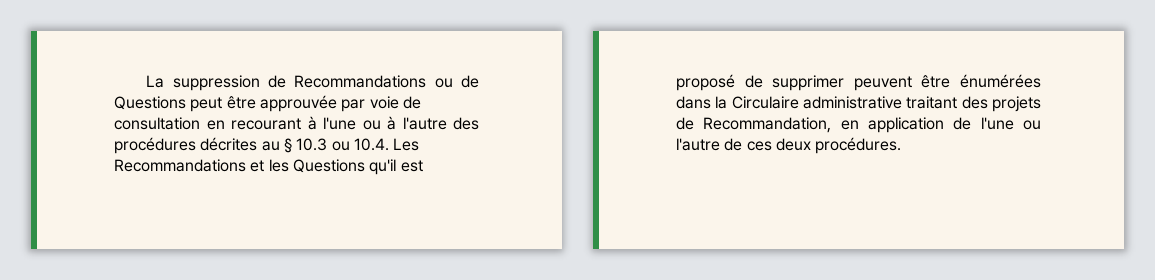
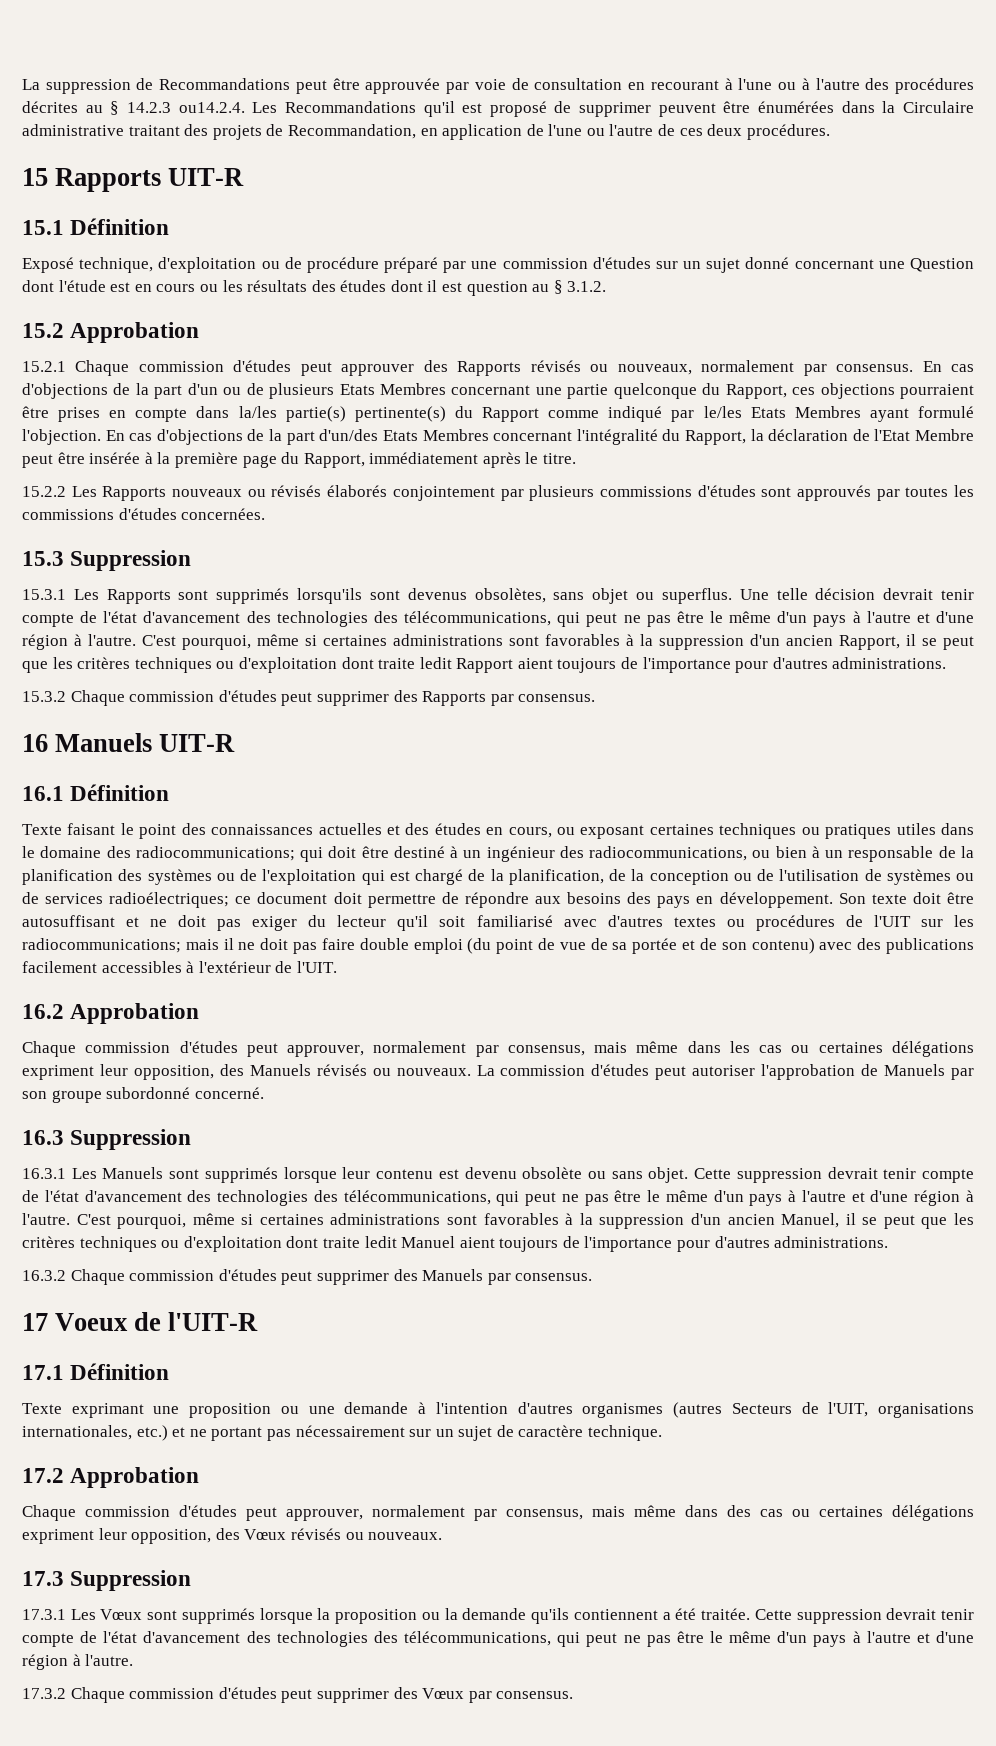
[434,75,479,88] [114,96,186,110] ou de Questions -> (291, 84) none
[296,138,420,151] [114,159,365,173] 10.3 ou 10.4. Les Recommandations et les Questions -> [126,101,416,113] 14.2.3 ou14.2.4. Les Recommandations
(902, 145) none -> [22,168,245,192] [22,218,170,235] [22,257,974,273] [22,280,607,296] [22,322,200,343] [22,360,974,376] [22,383,975,399] [22,406,974,422] [22,429,974,445] [22,452,577,468] [22,485,974,501] [22,508,266,520] [22,550,192,571] [22,588,975,604] [22,611,974,627] [22,634,974,650] [22,657,947,673] [22,690,596,706] [22,733,236,752] [22,784,170,801] [22,823,975,839] [22,846,975,862] [22,869,974,885] [22,892,974,908] [22,915,975,931] [22,938,975,954] [22,961,337,973] [22,1003,200,1024] [22,1041,974,1057] [22,1064,974,1080] [22,1087,264,1103] [22,1129,192,1150] [22,1167,974,1183] [22,1190,975,1206] [22,1213,974,1229] [22,1236,889,1252] [22,1269,593,1285] [22,1312,259,1331] [22,1363,170,1380] [22,1402,975,1418] [22,1425,663,1441] [22,1467,200,1488] [22,1505,974,1521] [22,1528,443,1544] [22,1570,192,1591] [22,1608,974,1624] [22,1631,974,1647] [22,1654,134,1670] [22,1687,574,1703] // 15 Rapports UIT-R // 15.1 Définition // Exposé technique, d'exploitation ou de procédure préparé par une commission d'études sur un sujet donné concernant une Question dont l'étude est en cours ou les résultats des études dont il est question au § 3.1.2. // 15.2 Approbation // 15.2.1 Chaque commission d'études peut approuver des Rapports révisés ou nouveaux, normalement par consensus. En cas d'objections de la part d'un ou de plusieurs Etats Membres concernant une partie quelconque du Rapport, ces objections pourraient être prises en compte dans la/les partie(s) pertinente(s) du Rapport comme indiqué par le/les Etats Membres ayant formulé l'objection. En cas d'objections de la part d'un/des Etats Membres concernant l'intégralité du Rapport, la déclaration de l'Etat Membre peut être insérée à la première page du Rapport, immédiatement après le titre. // 15.2.2 Les Rapports nouveaux ou révisés élaborés conjointement par plusieurs commissions d'études sont approuvés par toutes les commissions d'études concernées. // 15.3 Suppression // 15.3.1 Les Rapports sont supprimés lorsqu'ils sont devenus obsolètes, sans objet ou superflus. Une telle décision devrait tenir compte de l'état d'avancement des technologies des télécommunications, qui peut ne pas être le même d'un pays à l'autre et d'une région à l'autre. C'est pourquoi, même si certaines administrations sont favorables à la suppression d'un ancien Rapport, il se peut que les critères techniques ou d'exploitation dont traite ledit Rapport aient toujours de l'importance pour d'autres administrations. // 15.3.2 Chaque commission d'études peut supprimer des Rapports par consensus. // 16 Manuels UIT-R // 16.1 Définition // Texte faisant le point des connaissances actuelles et des études en cours, ou exposant certaines techniques ou pratiques utiles dans le domaine des radiocommunications; qui doit être destiné à un ingénieur des radiocommunications, ou bien à un responsable de la planification des systèmes ou de l'exploitation qui est chargé de la planification, de la conception ou de l'utilisation de systèmes ou de services radioélectriques; ce document doit permettre de répondre aux besoins des pays en développement. Son texte doit être autosuffisant et ne doit pas exiger du lecteur qu'il soit familiarisé avec d'autres textes ou procédures de l'UIT sur les radiocommunications; mais il ne doit pas faire double emploi (du point de vue de sa portée et de son contenu) avec des publications facilement accessibles à l'extérieur de l'UIT. // 16.2 Approbation // Chaque commission d'études peut approuver, normalement par consensus, mais même dans les cas ou certaines délégations expriment leur opposition, des Manuels révisés ou nouveaux. La commission d'études peut autoriser l'approbation de Manuels par son groupe subordonné concerné. // 16.3 Suppression // 16.3.1 Les Manuels sont supprimés lorsque leur contenu est devenu obsolète ou sans objet. Cette suppression devrait tenir compte de l'état d'avancement des technologies des télécommunications, qui peut ne pas être le même d'un pays à l'autre et d'une région à l'autre. C'est pourquoi, même si certaines administrations sont favorables à la suppression d'un ancien Manuel, il se peut que les critères techniques ou d'exploitation dont traite ledit Manuel aient toujours de l'importance pour d'autres administrations. // 16.3.2 Chaque commission d'études peut supprimer des Manuels par consensus. // 17 Voeux de l'UIT-R // 17.1 Définition // Texte exprimant une proposition ou une demande à l'intention d'autres organismes (autres Secteurs de l'UIT, organisations internationales, etc.) et ne portant pas nécessairement sur un sujet de caractère technique. // 17.2 Approbation // Chaque commission d'études peut approuver, normalement par consensus, mais même dans des cas ou certaines délégations expriment leur opposition, des Vœux révisés ou nouveaux. // 17.3 Suppression // 17.3.1 Les Vœux sont supprimés lorsque la proposition ou la demande qu'ils contiennent a été traitée. Cette suppression devrait tenir compte de l'état d'avancement des technologies des télécommunications, qui peut ne pas être le même d'un pays à l'autre et d'une région à l'autre. // 17.3.2 Chaque commission d'études peut supprimer des Vœux par consensus.

